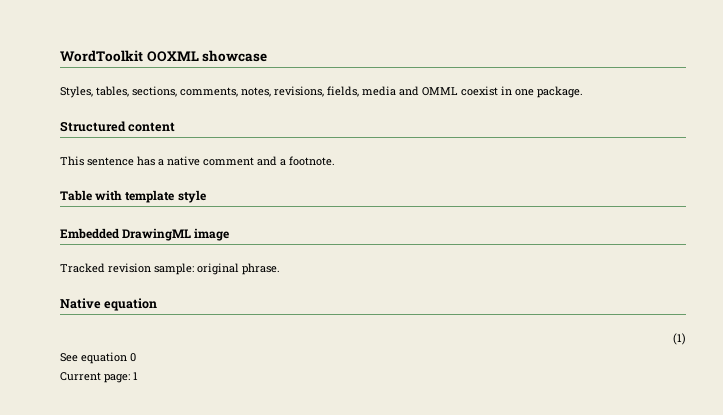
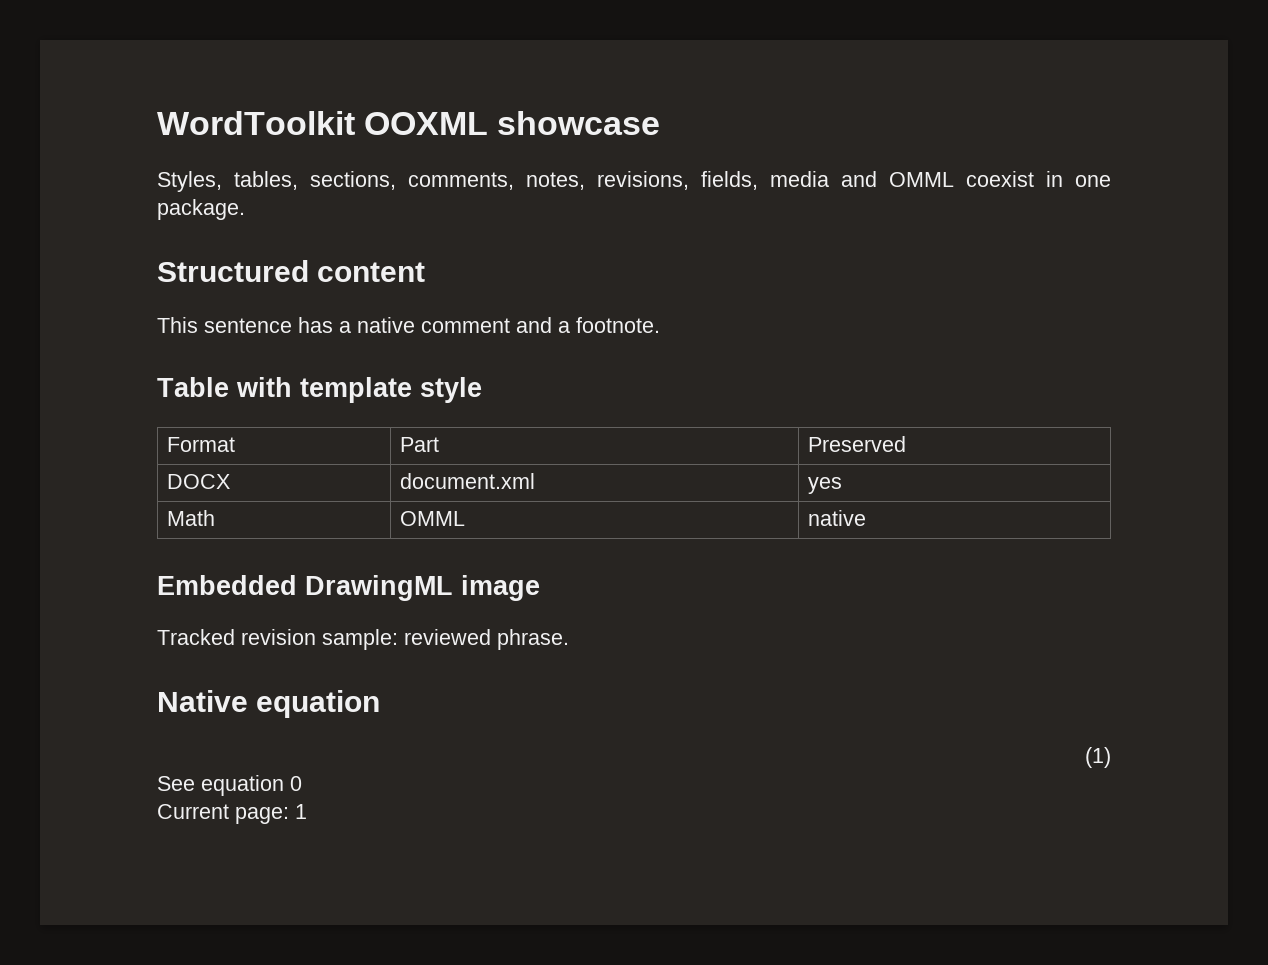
(206, 196) none -> [167,437,236,452] [400,437,440,452] [808,436,907,452] [167,474,231,489] [400,473,536,489] [808,477,843,494] [167,510,216,526] [400,511,466,526] [808,510,867,526] // Format | Part | Preserved // DOCX | document.xml | yes // Math | OMML | native
[197,263,239,275] original -> [404,629,491,645] reviewed

